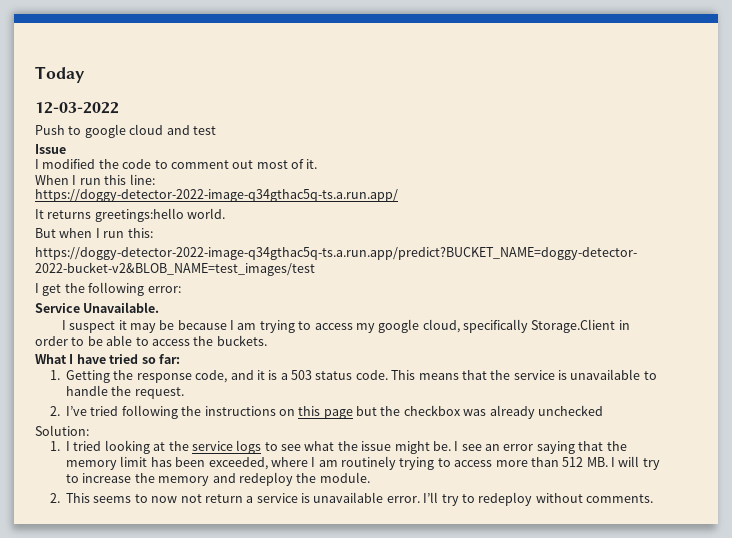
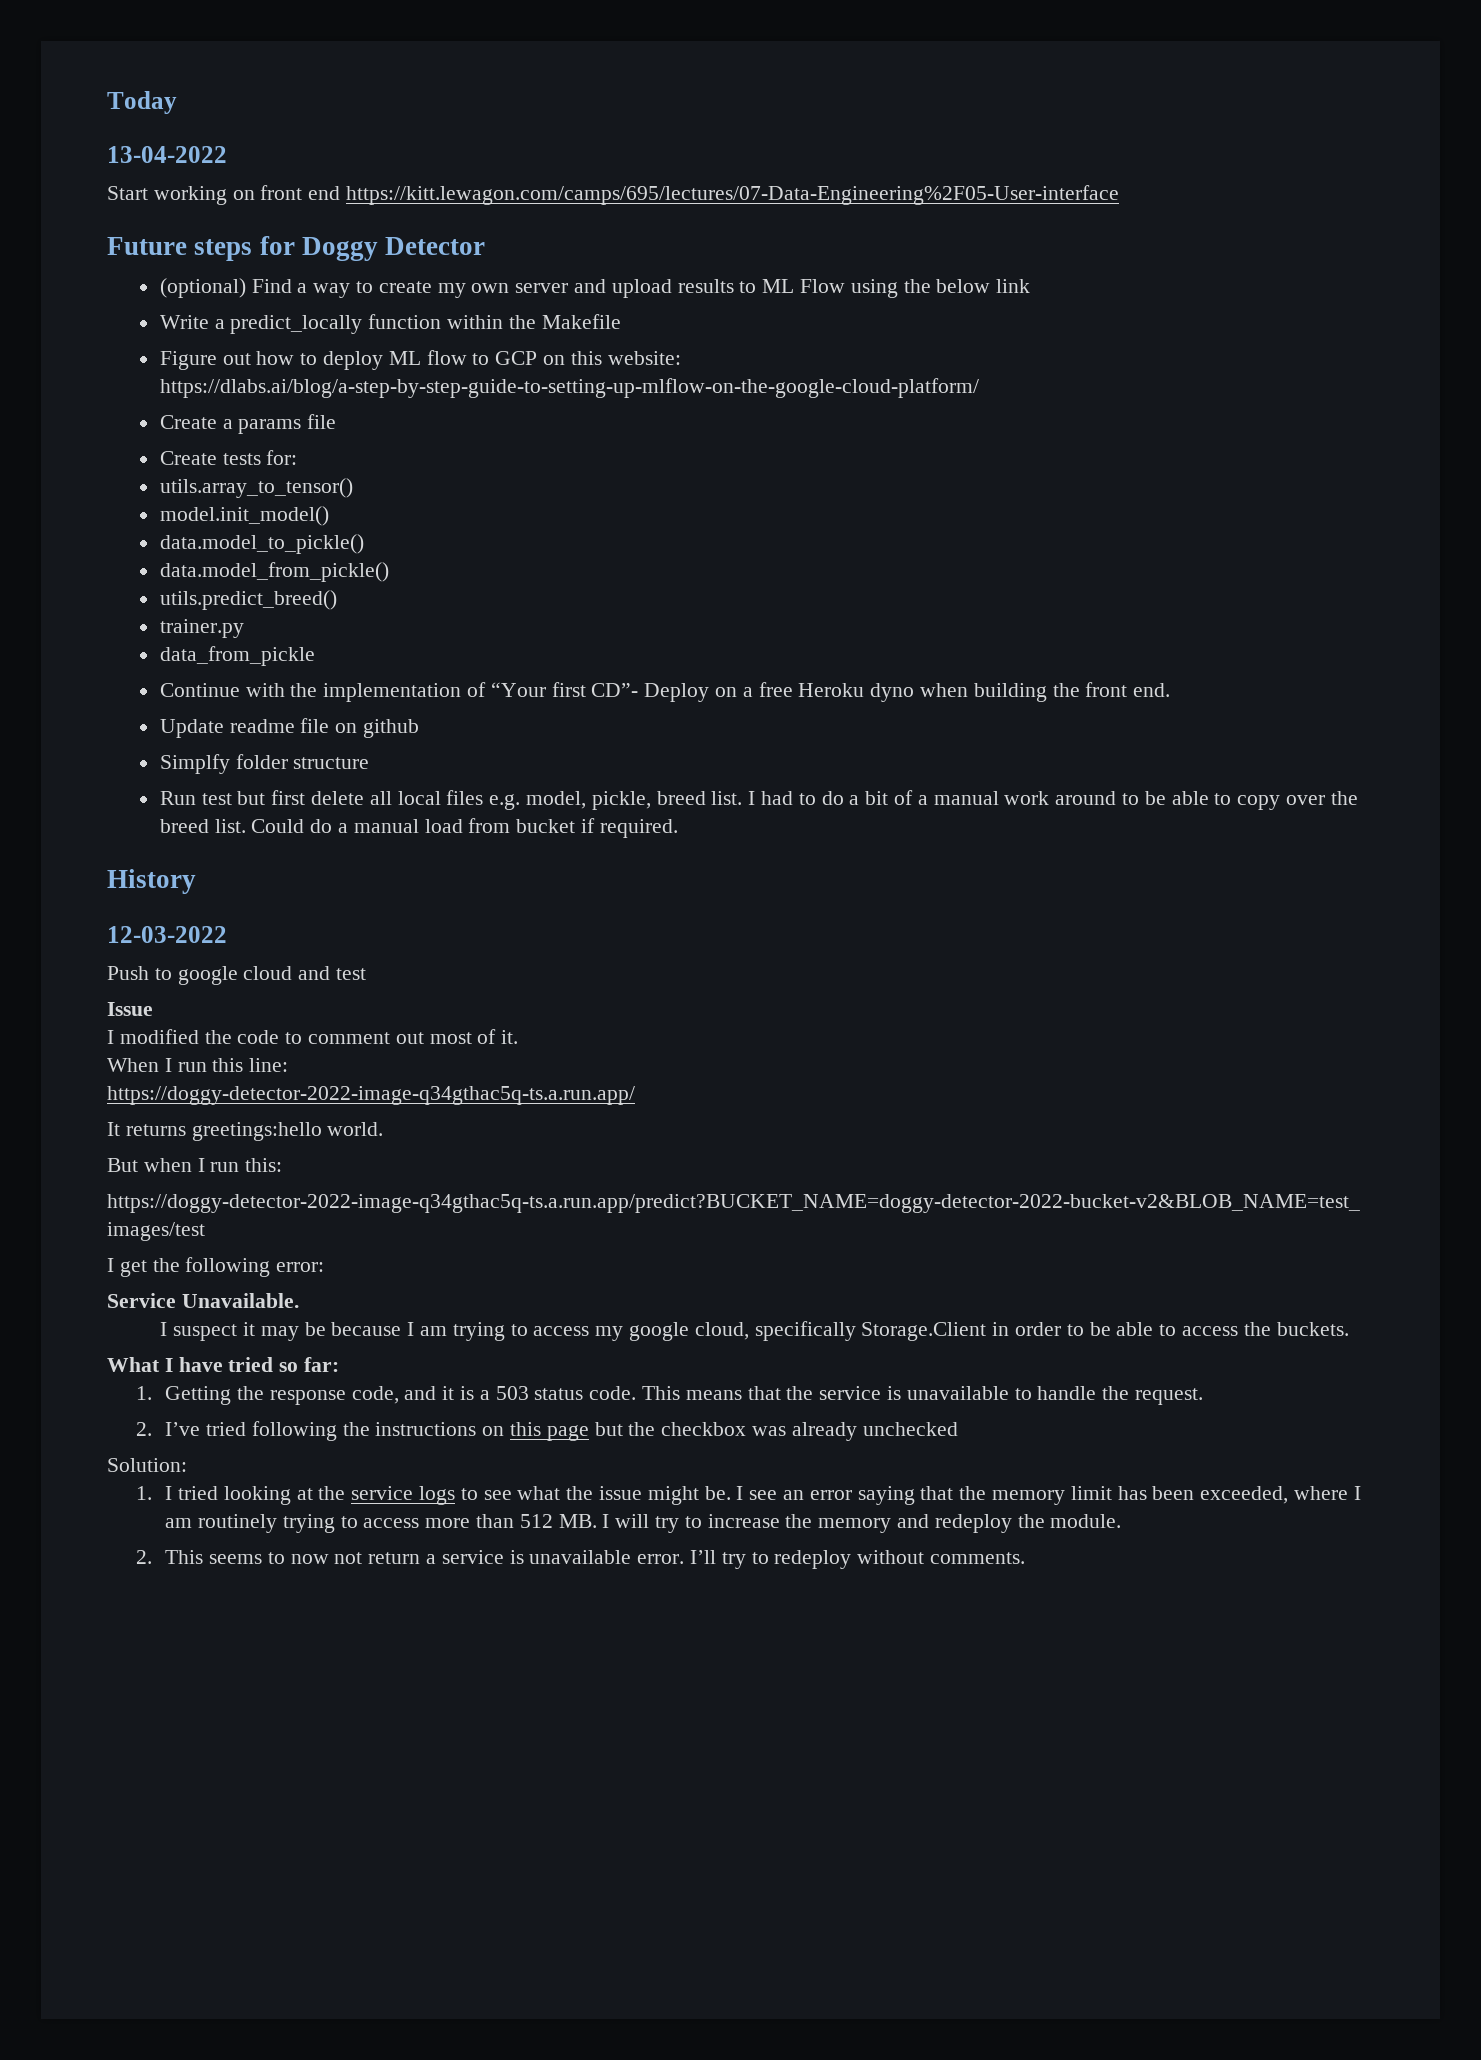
(85, 74) none -> [107,146,227,163] [107,185,1120,205] [107,236,486,261] [159,278,1031,298] [159,314,621,334] [159,350,681,370] [159,378,979,398] [159,414,337,434] [159,450,298,465] [159,478,353,498] [159,506,329,526] [159,534,364,554] [159,562,389,582] [159,590,337,610] [159,619,244,638] [159,646,315,666] [159,682,1171,702] [159,718,419,738] [159,754,370,774] [159,790,1358,810] [159,818,678,838] [107,869,196,894] // 13-04-2022 // Start working on front end https://kitt.lewagon.com/camps/695/lectures/07-Data-Engineering%2F05-User-interface // Future steps for Doggy Detector // (optional) Find a way to create my own server and upload results to ML Flow using the below link // Write a predict_locally function within the Makefile // Figure out how to deploy ML flow to GCP on this website: https://dlabs.ai/blog/a-step-by-step-guide-to-setting-up-mlflow-on-the-google-cloud-platform/ // Create a params file // Create tests for: // utils.array_to_tensor() // model.init_model() // data.model_to_pickle() // data.model_from_pickle() // utils.predict_breed() // trainer.py // data_from_pickle // Continue with the implementation of “Your first CD”- Deploy on a free Heroku dyno when building the front end. // Update readme file on github // Simplfy folder structure // Run test but first delete all local files e.g. model, pickle, breed list. I had to do a bit of a manual work around to be able to copy over the breed list. Could do a manual load from bucket if required. // History

